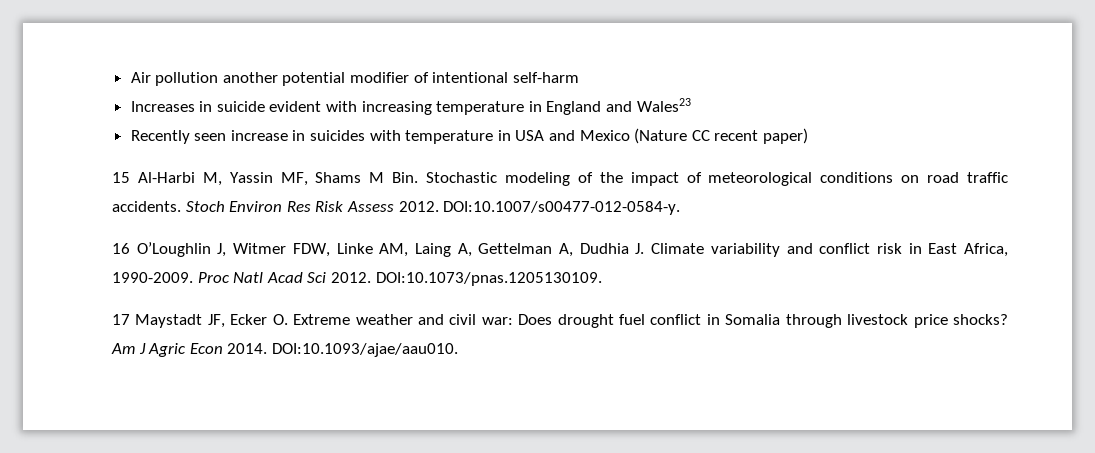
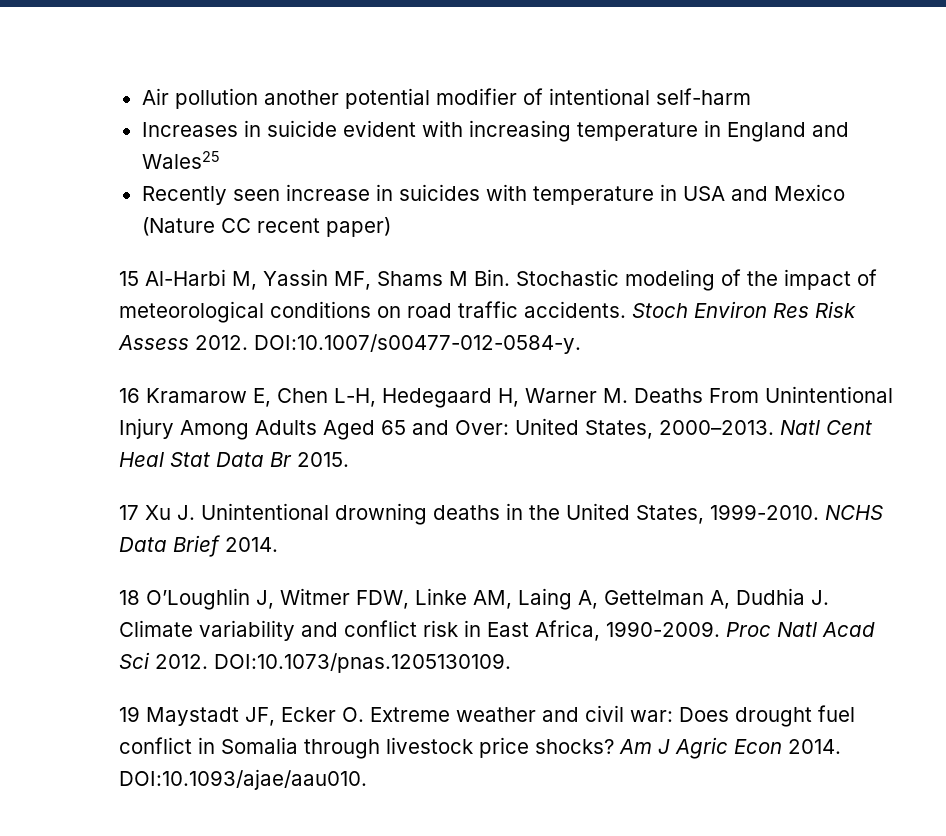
[636,98,691,112] Wales23 -> [141,151,220,169] Wales25
(130, 248) none -> [146,386,894,408] [119,418,873,440] [119,452,350,467] [119,503,884,525] [119,535,279,557] [119,590,141,605] Kramarow E, Chen L-H, Hedegaard H, Warner M. Deaths From Unintentional Injury Among Adults Aged 65 and Over: United States, 2000–2013. Natl Cent Heal Stat Data Br 2015. // 17 Xu J. Unintentional drowning deaths in the United States, 1999-2010. NCHS Data Brief 2014. // 18
[111,314,130,325] 17 -> [119,706,141,722] 19

